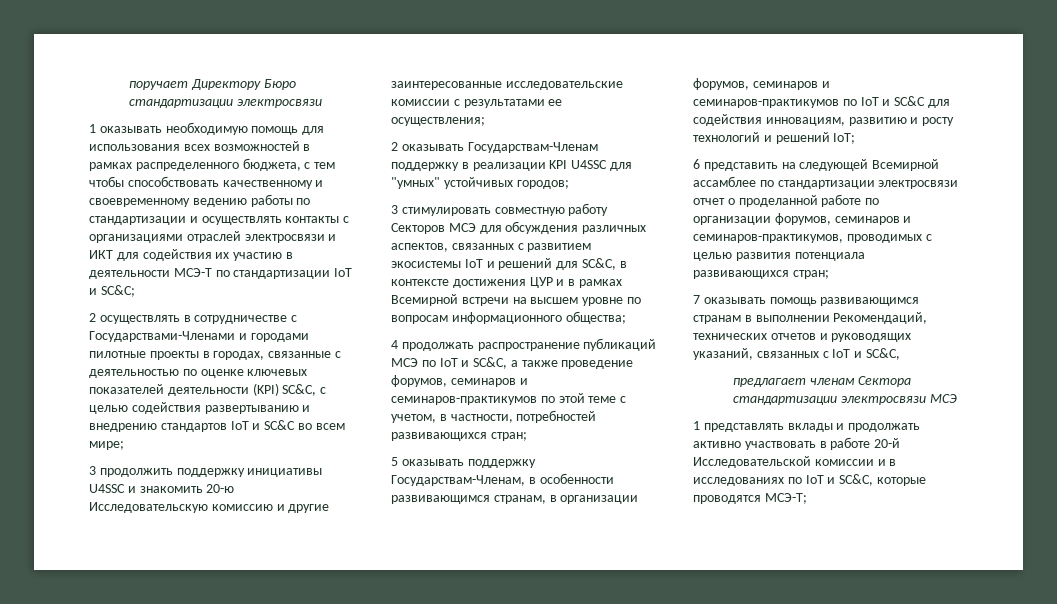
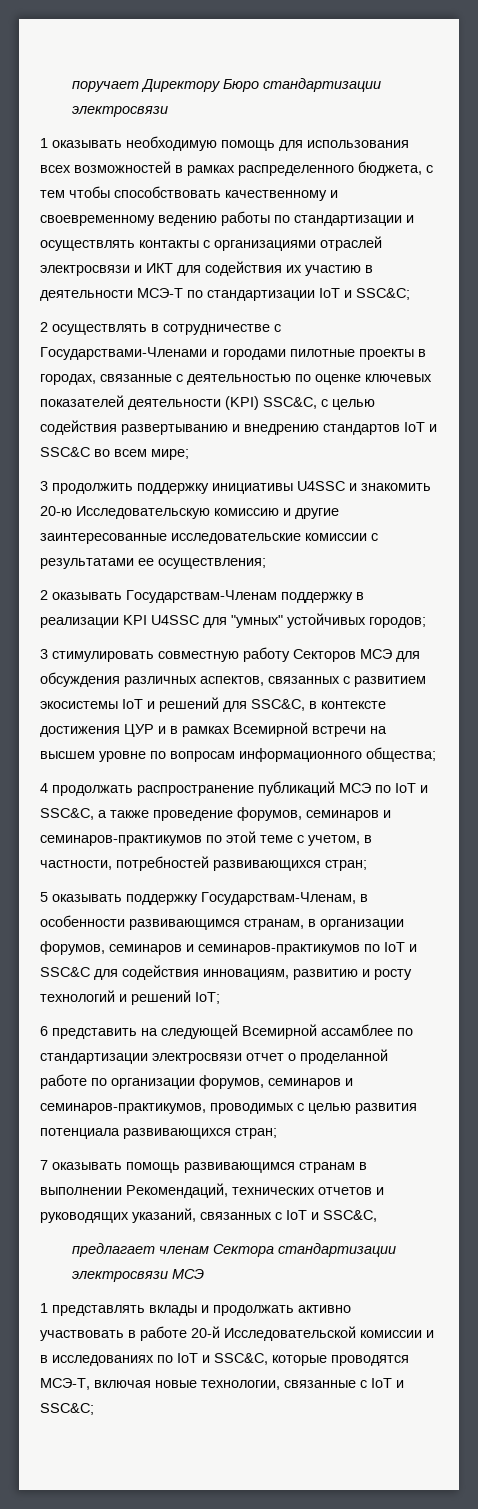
[100,285,135,297] SC&C; -> [356,288,410,300] SSC&C;
[282,384,317,396] SC&C, -> [263,397,317,409] SSC&C,
[264,420,296,430] SC&C -> [40,447,90,457] SSC&C
[581,258,616,270] SC&C, -> [251,699,305,711] SSC&C,
[473,357,508,369] SC&C, -> [40,808,94,820] SSC&C,
[894,96,926,106] SC&C -> [40,967,90,977] SSC&C
[865,348,900,360] SC&C, -> [323,1210,377,1222] SSC&C,
[839,474,874,486] SC&C, -> [214,1353,268,1365] SSC&C,
[764,493,807,504] МСЭ-Т; -> [40,1378,404,1390] [40,1403,94,1415] МСЭ-Т, включая новые технологии, связанные с IoT и SSC&C;

